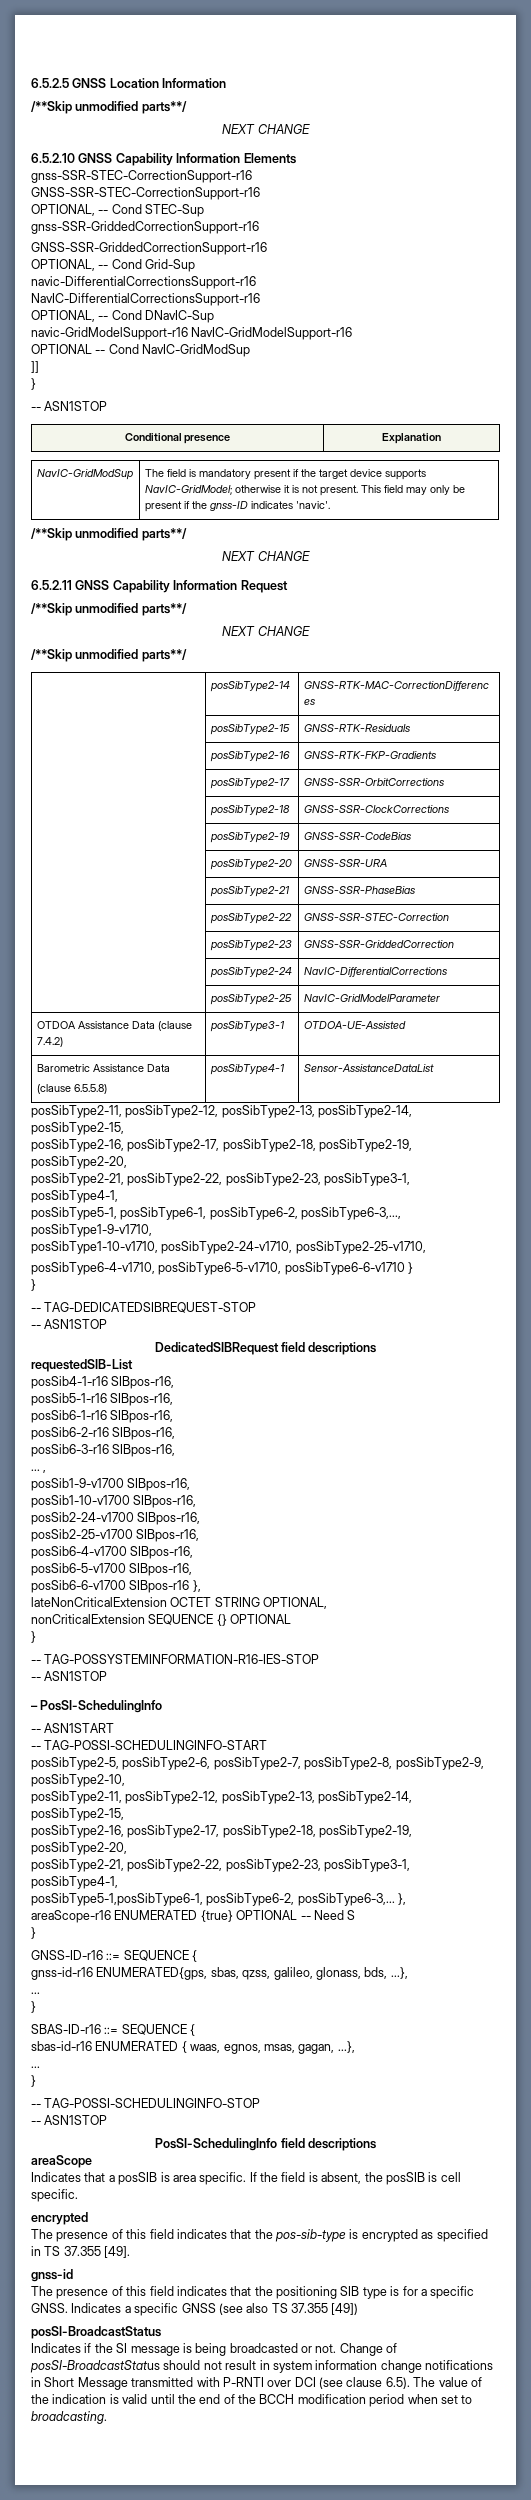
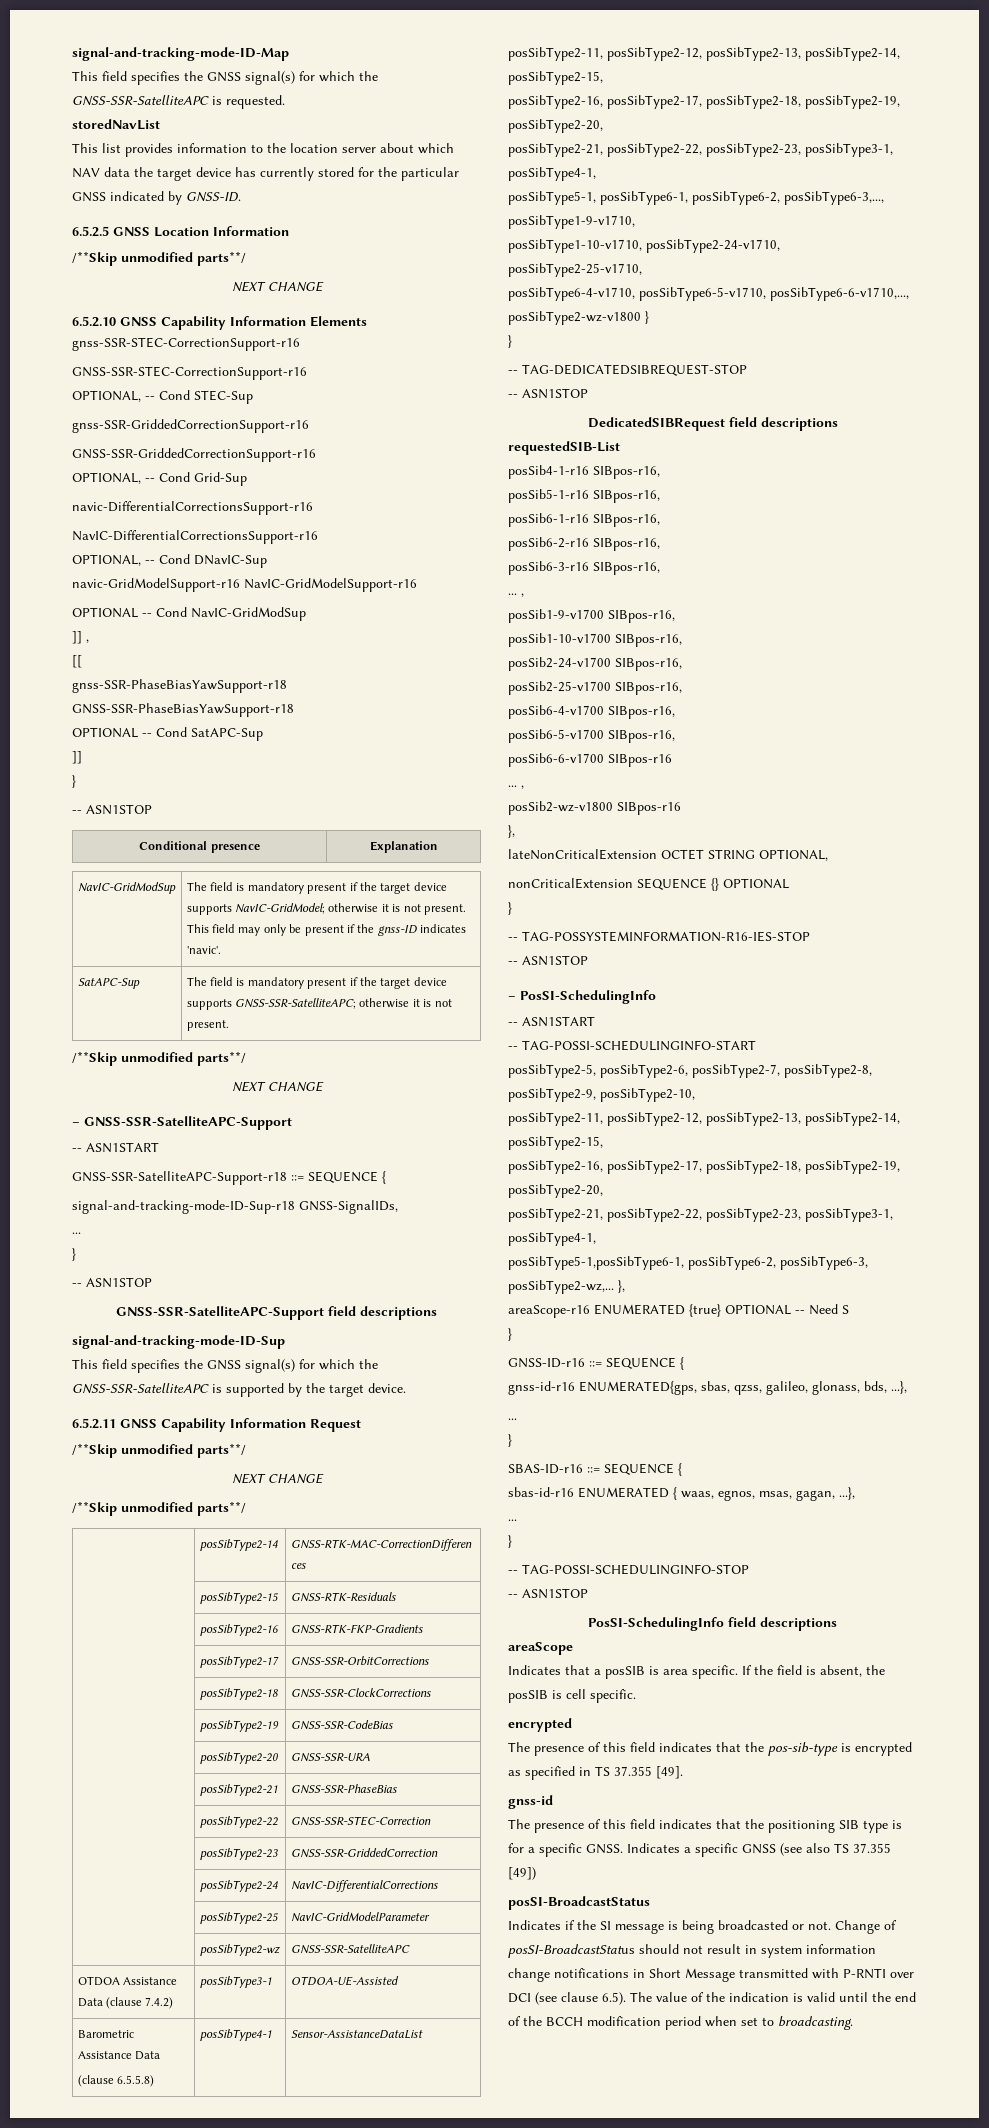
(31, 83) none -> [72,47,289,61] [72,71,378,85] [72,95,285,109] [72,119,160,130] [72,143,454,157] [72,167,459,181] [72,191,241,205] signal-and-tracking-mode-ID-Map // This field specifies the GNSS signal(s) for which the GNSS-SSR-SatelliteAPC is requested. // storedNavList // This list provides information to the location server about which NAV data the target device has currently stored for the particular GNSS indicated by GNSS-ID. //
(251, 350) none -> [72,631,89,644] [72,655,82,668] [72,679,287,693] [72,703,294,717] [72,727,263,741] // ]] , // [[ // gnss-SSR-PhaseBiasYawSupport-r18 GNSS-SSR-PhaseBiasYawSupport-r18 // OPTIONAL -- Cond SatAPC-Sup
[31,528,187,541] [222,551,310,561] // /**Skip unmodified parts**/ // NEXT CHANGE -> [77,978,140,989] [186,977,447,989] [186,998,452,1010] [186,1020,229,1031] [72,1051,246,1066] [231,1081,324,1092] [72,1116,292,1130] [72,1142,159,1153] [72,1171,386,1185] [72,1200,398,1214] [72,1232,81,1234] [72,1248,76,1261] [72,1277,152,1288] [116,1306,437,1320] [72,1335,285,1349] [72,1359,378,1373] [72,1383,406,1397] // SatAPC-Sup | The field is mandatory present if the target device supports GNSS-SSR-SatelliteAPC; otherwise it is not present. // /**Skip unmodified parts**/ // NEXT CHANGE // – GNSS-SSR-SatelliteAPC-Support // -- ASN1START // GNSS-SSR-SatelliteAPC-Support-r18 ::= SEQUENCE { // signal-and-tracking-mode-ID-Sup-r18 GNSS-SignalIDs, // ... // } // -- ASN1STOP // GNSS-SSR-SatelliteAPC-Support field descriptions // signal-and-tracking-mode-ID-Sup // This field specifies the GNSS signal(s) for which the GNSS-SSR-SatelliteAPC is supported by the target device.
(440, 998) none -> [199,1944,281,1956] [290,1944,410,1954] // | posSibType2-wz | GNSS-SSR-SatelliteAPC
[284,1262,405,1275] posSibType6-6-v1710 -> [770,287,909,301] [508,311,641,325] posSibType6-6-v1710,..., posSibType2-wz-v1800
(190, 1586) none -> [508,785,524,789] [508,801,681,815] // ... , // posSib2-wz-v1800 SIBpos-r16 //
[297,1893,395,1906] posSibType6-3,... -> [780,1256,868,1270] [508,1280,614,1294] posSibType6-3, posSibType2-wz,...

